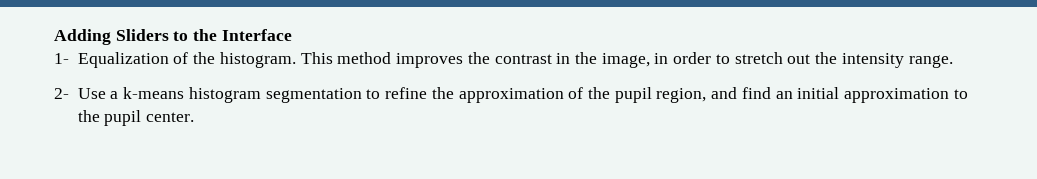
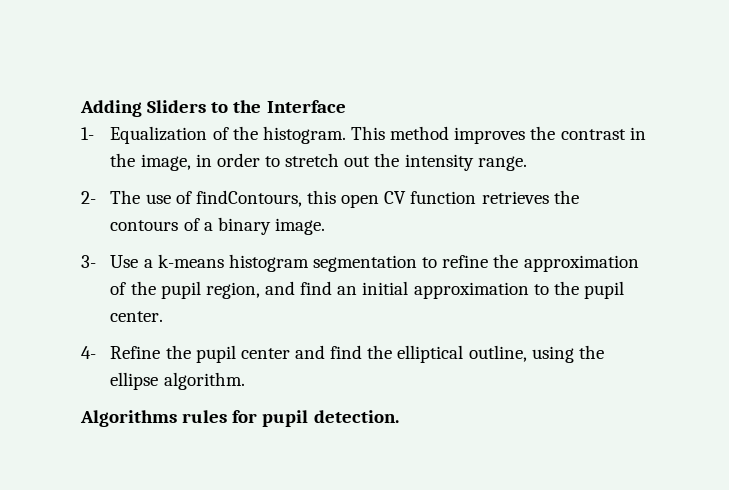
(69, 93) none -> [110,190,579,208] [110,217,326,235] [81,255,96,268] The use of findContours, this open CV function retrieves the contours of a binary image. // 3-
(195, 117) none -> [81,345,604,363] [110,372,245,390] [80,410,399,427] // 4- Refine the pupil center and find the elliptical outline, using the ellipse algorithm. // Algorithms rules for pupil detection.

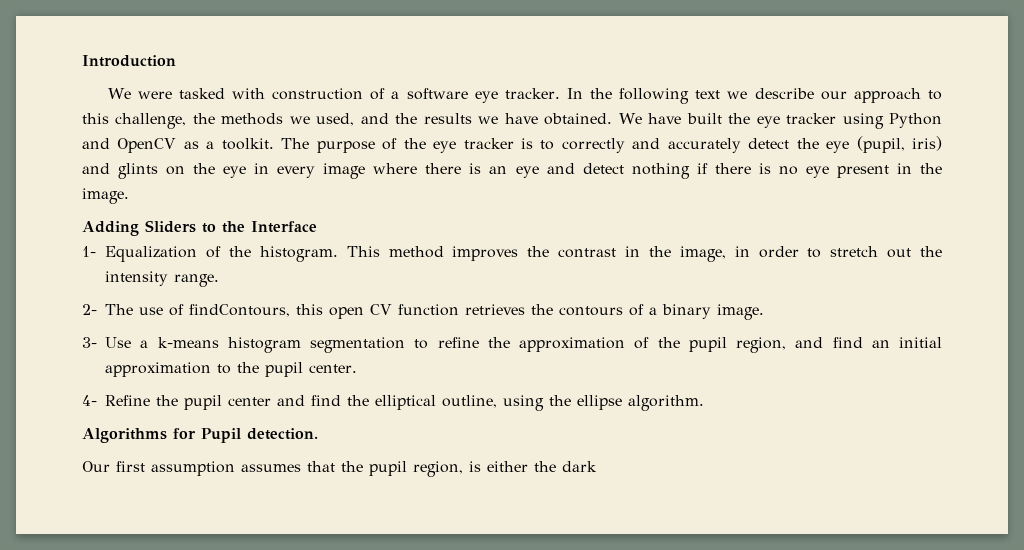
(80, 108) none -> [82,55,176,67] [107,88,942,104] [82,113,943,129] [82,136,943,153] [82,163,943,179] [82,188,129,204] Introduction // We were tasked with construction of a software eye tracker. In the following text we describe our approach to this challenge, the methods we used, and the results we have obtained. We have built the eye tracker using Python and OpenCV as a toolkit. The purpose of the eye tracker is to correctly and accurately detect the eye (pupil, iris) and glints on the eye in every image where there is an eye and detect nothing if there is no eye present in the image. //
[182,410,399,427] rules for pupil detection. -> [173,428,318,443] [82,461,597,477] for Pupil detection. // Our first assumption assumes that the pupil region, is either the dark

